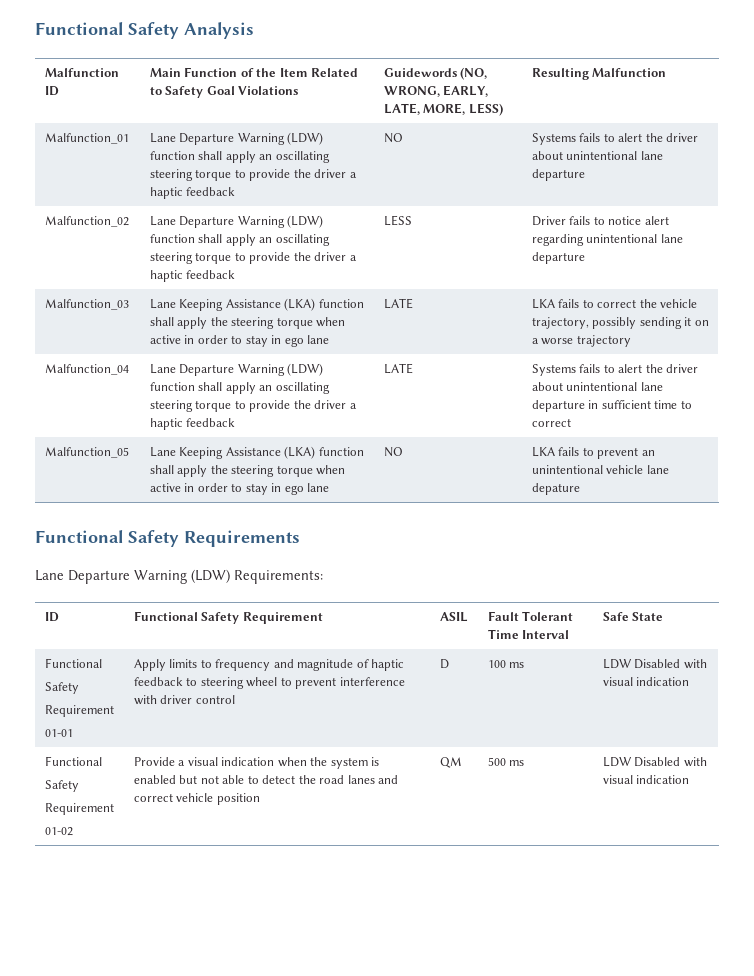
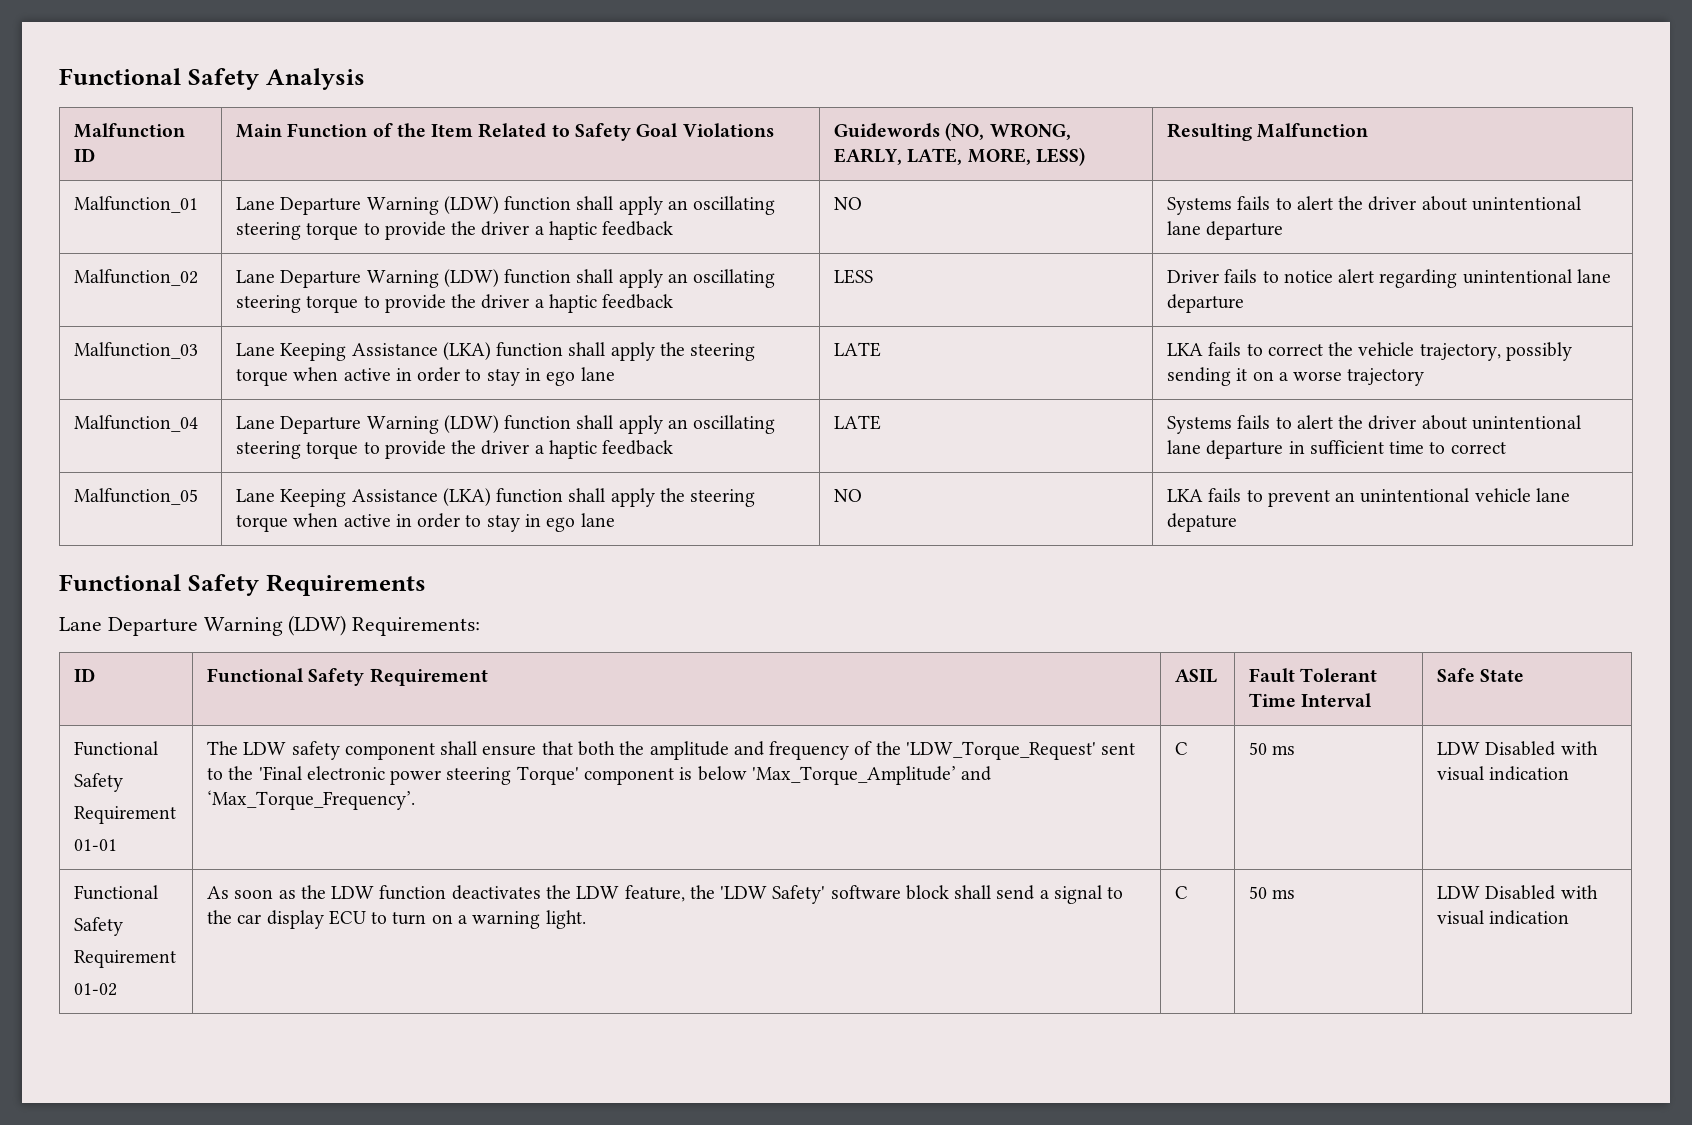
[133,659,405,671] [133,677,405,689] [133,695,235,705] [439,659,449,669] [487,660,506,668] Apply limits to frequency and magnitude of haptic feedback to steering wheel to prevent interference with driver control | D | 100 -> [207,741,1136,760] [207,766,992,785] [207,790,416,810] [1175,742,1189,755] [1249,742,1268,755] The LDW safety component shall ensure that both the amplitude and frequency of the 'LDW_Torque_Request' sent to the 'Final electronic power steering Torque' component is below 'Max_Torque_Amplitude’ and ‘Max_Torque_Frequency’. | C | 50
[133,757,380,769] [133,775,399,784] [133,793,260,805] [439,757,462,768] [487,757,506,766] Provide a visual indication when the system is enabled but not able to detect the road lanes and correct vehicle position | QM | 500 -> [207,885,1124,904] [207,910,586,929] [1175,886,1189,899] [1249,886,1268,899] As soon as the LDW function deactivates the LDW feature, the 'LDW Safety' software block shall send a signal to the car display ECU to turn on a warning light. | C | 50

